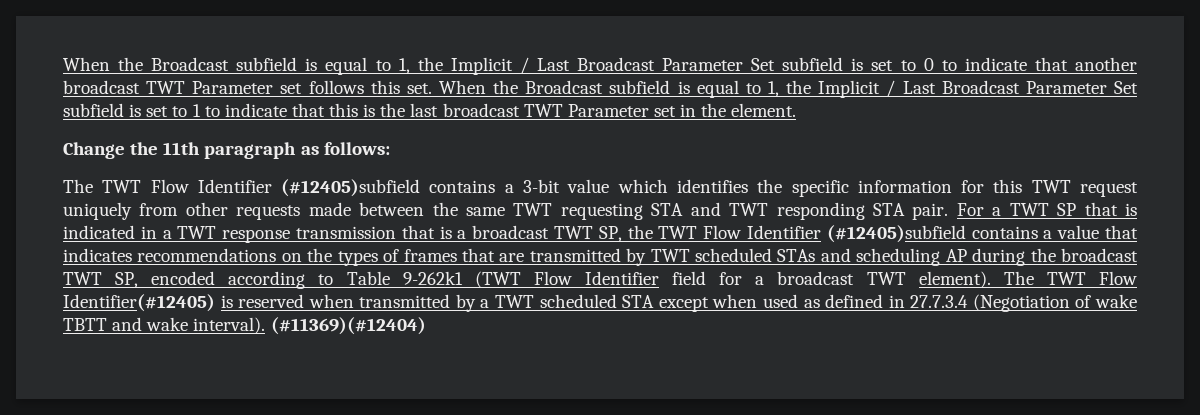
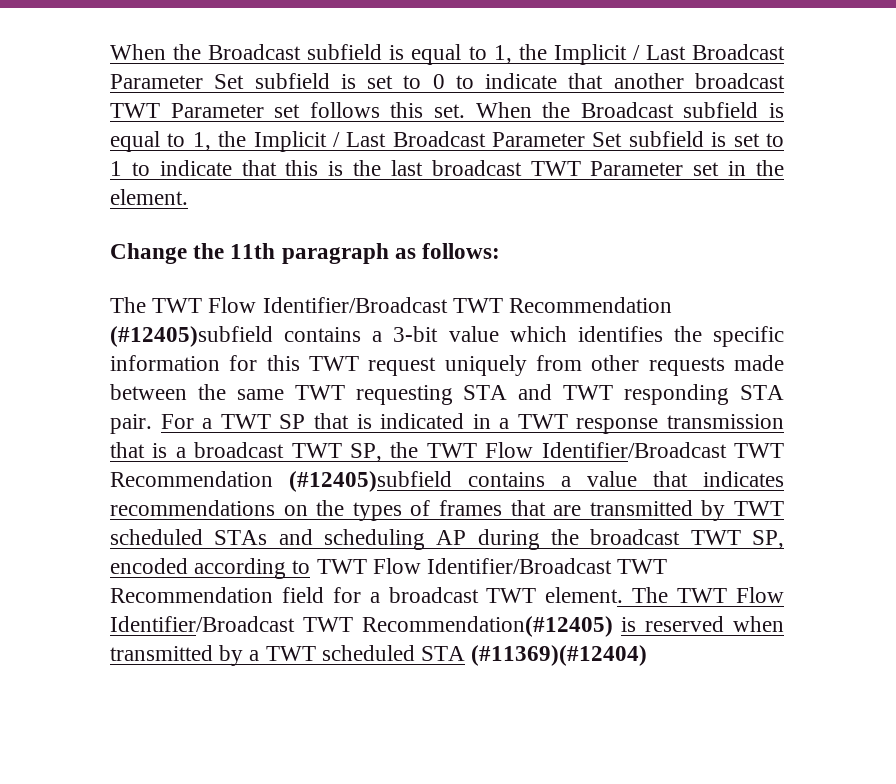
[197,179,272,193] Identifier -> [262,297,673,313] Identifier/Broadcast TWT Recommendation
[746,225,821,239] Identifier -> [541,442,784,458] [110,471,273,487] Identifier/Broadcast TWT Recommendation
[346,271,659,288] Table 9-262k1 (TWT Flow Identifier -> [316,558,668,574] [110,587,273,603] TWT Flow Identifier/Broadcast TWT Recommendation
[918,271,1137,288] [63,294,215,312] element). The TWT Flow Identifier(#12405) -> [545,587,785,603] [110,616,613,637] element. The TWT Flow Identifier/Broadcast TWT Recommendation(#12405)
[658,294,1137,312] [63,317,266,334] except when used as defined in 27.7.3.4 (Negotiation of wake TBTT and wake interval). -> (466, 653) none

